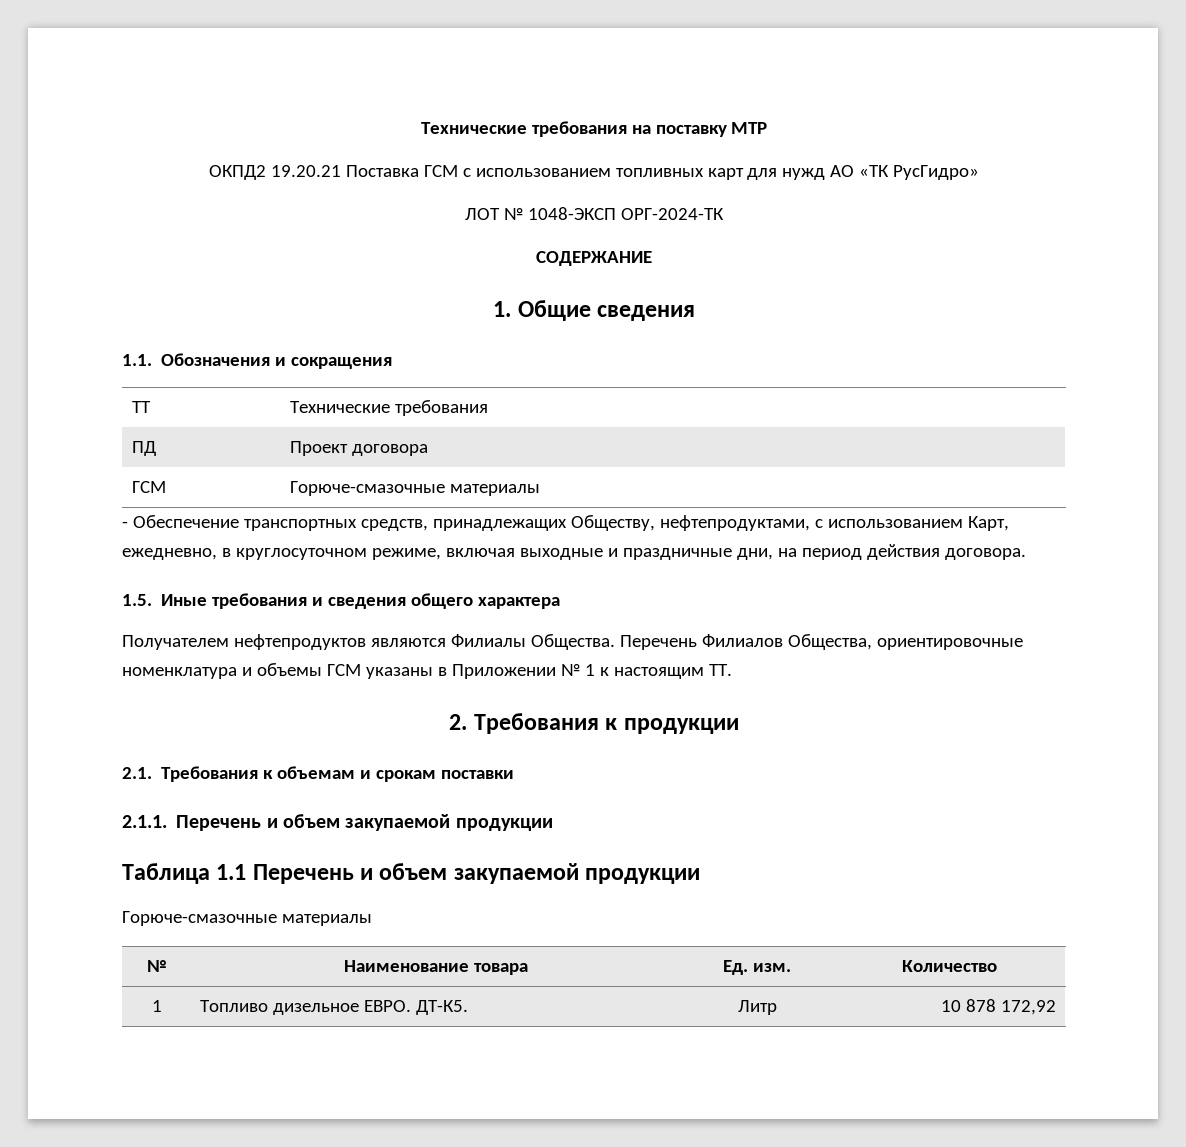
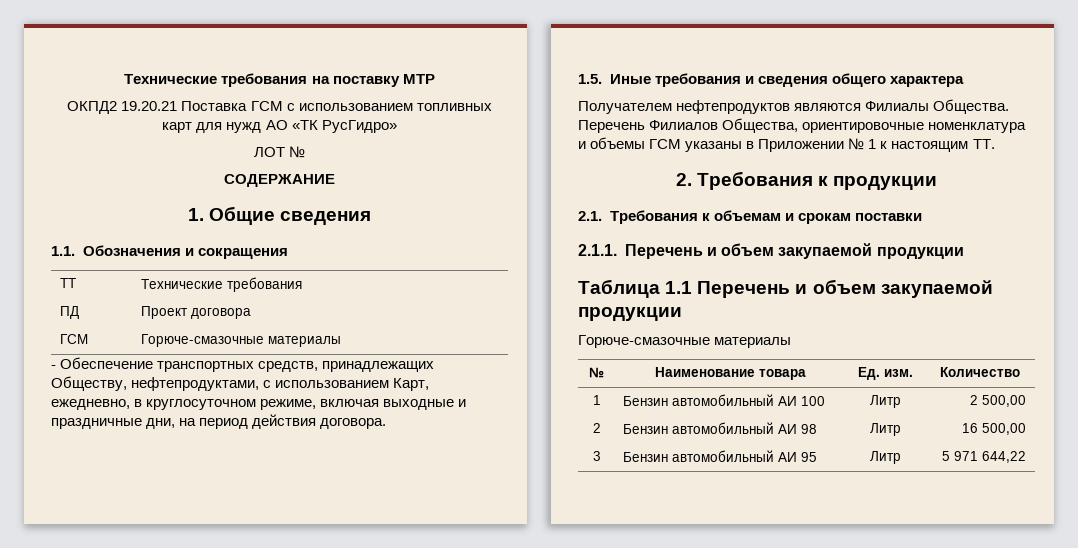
[527,207,724,220] 1048-ЭКСП ОРГ-2024-ТК -> (306, 152) none
[200,1000,469,1015] [737,1000,777,1015] [940,999,1056,1015] Топливо дизельное ЕВРО. ДТ-К5. | Литр | 10 878 172,92 -> [623,394,826,406] [870,395,901,408] [969,395,1026,407] [592,423,601,433] [623,422,818,434] [870,423,901,436] [961,423,1026,435] [592,451,601,461] [623,450,818,462] [870,451,901,464] [941,451,1026,463] Бензин автомобильный АИ 100 | Литр | 2 500,00 // 2 | Бензин автомобильный АИ 98 | Литр | 16 500,00 // 3 | Бензин автомобильный АИ 95 | Литр | 5 971 644,22

